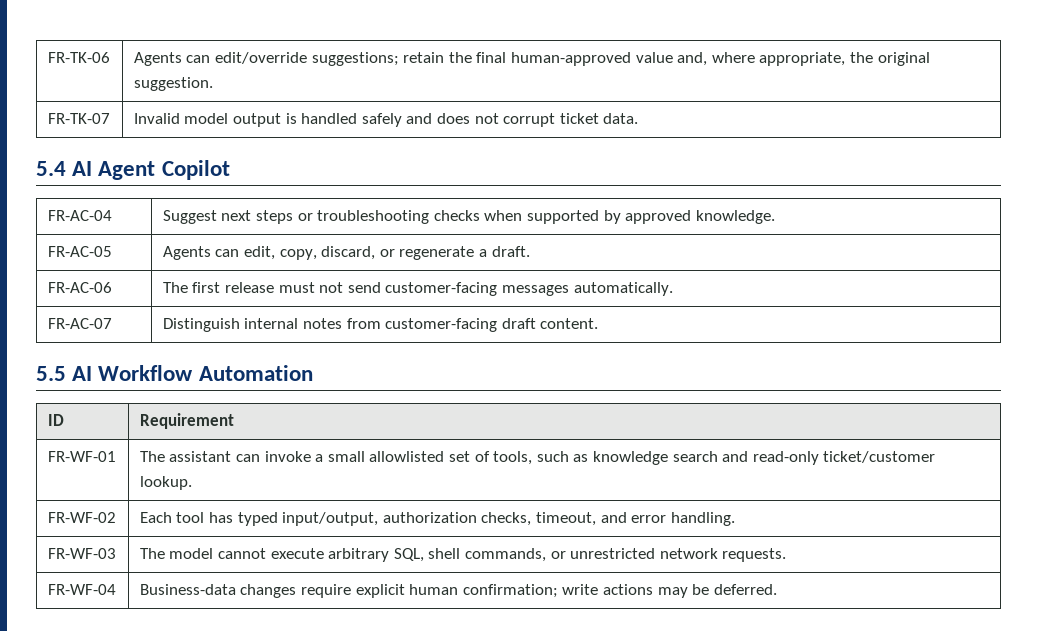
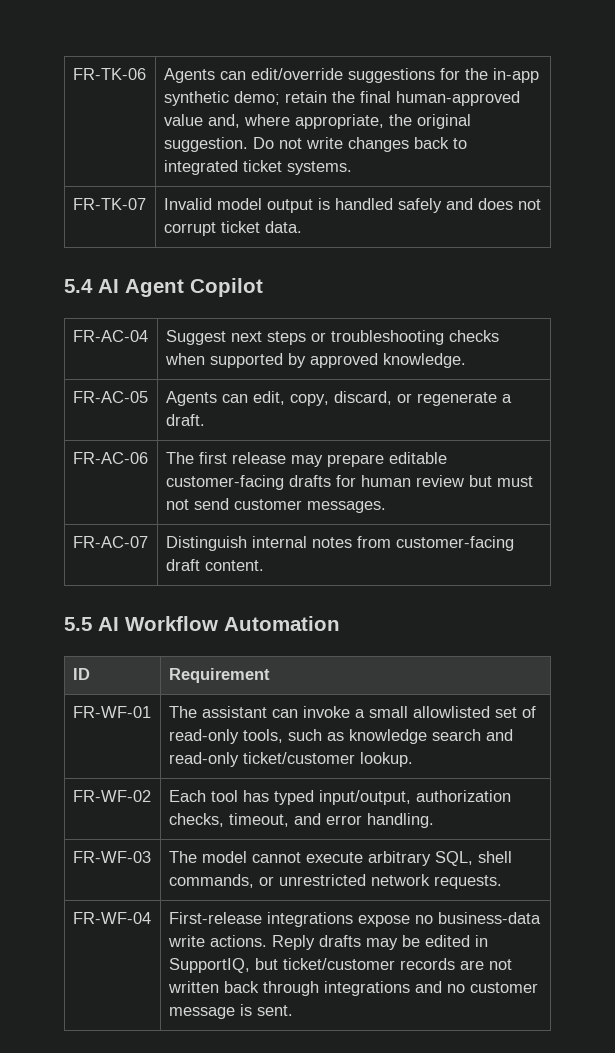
[311,52,399,66] suggestions; -> [347,68,539,83] [163,91,280,106] suggestions for the in-app synthetic demo;
(213, 84) none -> [252,137,467,152] [163,160,352,175] Do not write changes back to integrated ticket systems.
[278,282,673,296] must not send customer-facing messages automatically. -> [290,452,447,467] [165,475,533,490] [165,498,386,513] may prepare editable customer-facing drafts for human review but must not send customer messages.
(490, 456) none -> [168,729,239,744] read-only
[139,584,777,598] Business-data changes require explicit human confirmation; write actions may be deferred. -> [168,912,541,927] [167,935,488,950] [168,958,512,973] [167,981,538,996] [168,1004,293,1019] First-release integrations expose no business-data write actions. Reply drafts may be edited in SupportIQ, but ticket/customer records are not written back through integrations and no customer message is sent.

